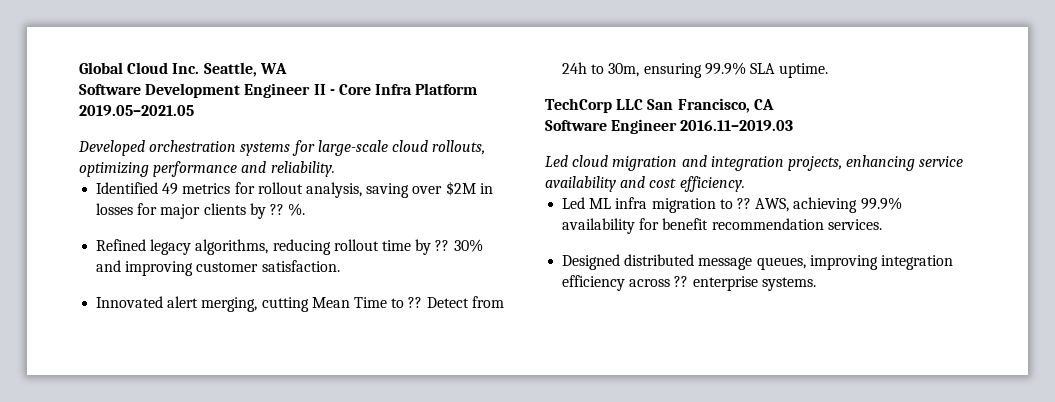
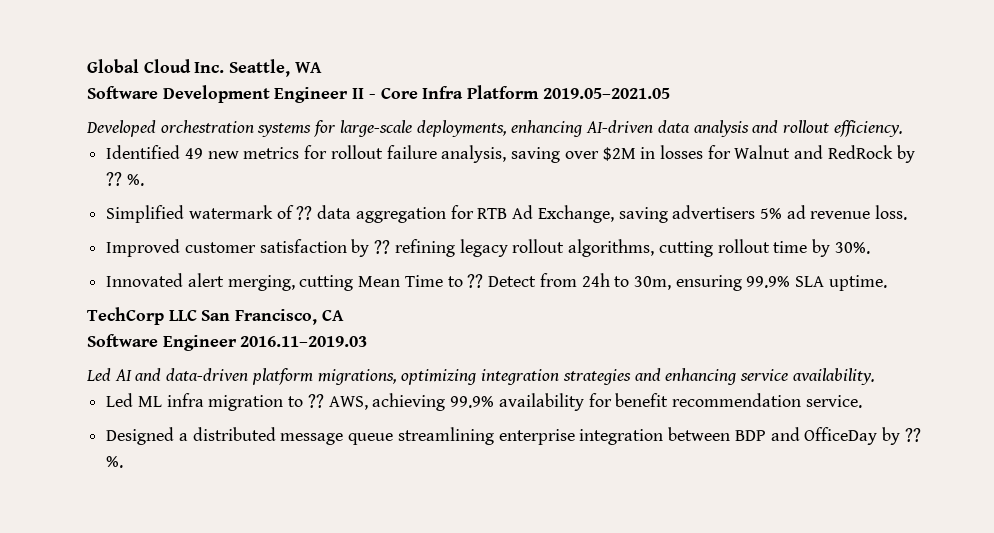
[391,140,486,155] [79,161,335,177] cloud rollouts, optimizing performance and reliability. -> [416,120,903,137] deployments, enhancing AI-driven data analysis and rollout efficiency.
(179, 189) none -> [207,151,239,159] new
(303, 188) none -> [386,145,437,159] failure
[160,203,246,219] major clients -> [734,145,893,159] Walnut and RedRock
[96,239,483,255] [96,260,340,276] Refined legacy algorithms, reducing rollout time by ?? 30% and improving customer satisfaction. -> [106,205,908,223] [106,239,870,257] Simplified watermark of ?? data aggregation for RTB Ad Exchange, saving advertisers 5% ad revenue loss. // Improved customer satisfaction by ?? refining legacy rollout algorithms, cutting rollout time by 30%.
[572,155,964,171] [545,176,745,192] cloud migration and integration projects, enhancing service availability and cost efficiency. -> [114,368,875,385] AI and data-driven platform migrations, optimizing integration strategies and enhancing service availability.
[827,219,882,230] services. -> [805,395,862,408] service.
(621, 262) none -> [178,433,188,441] a
[756,255,953,270] [562,275,816,291] queues, improving integration efficiency across ?? enterprise systems. -> [348,427,921,445] [106,456,124,468] queue streamlining enterprise integration between BDP and OfficeDay by ?? %.

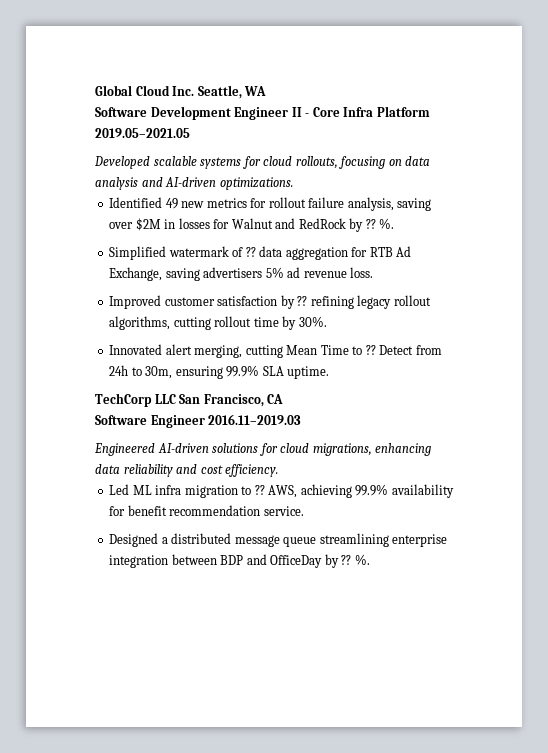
[160,120,254,133] orchestration -> [153,156,197,166] scalable
[339,120,654,137] large-scale deployments, enhancing AI-driven -> [263,156,402,169] cloud rollouts, focusing on
[782,120,903,137] rollout efficiency. -> [165,177,293,190] AI-driven optimizations.
[86,368,875,385] Led AI and data-driven platform migrations, optimizing integration strategies and enhancing service availability. -> [94,443,432,456] [95,464,279,477] Engineered AI-driven solutions for cloud migrations, enhancing data reliability and cost efficiency.

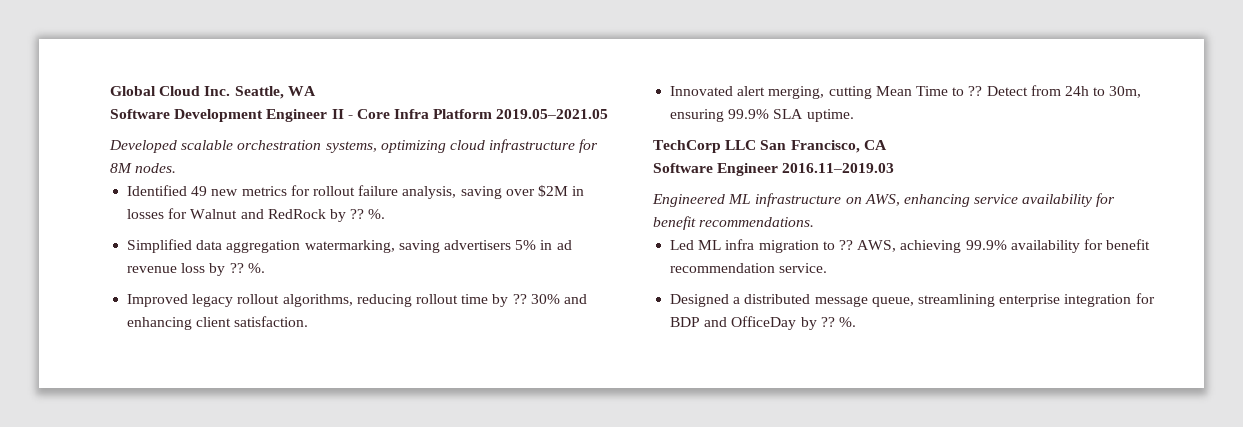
[200,156,431,169] [95,177,293,190] systems for cloud rollouts, focusing on data analysis and AI-driven optimizations. -> [237,139,599,153] [110,163,177,173] orchestration systems, optimizing cloud infrastructure for 8M nodes.
[168,246,412,260] [109,267,163,281] watermark of ?? data aggregation for RTB Ad Exchange, -> [196,240,395,253] data aggregation watermarking,
(284, 272) none -> [540,240,553,250] in
[350,267,374,278] [109,295,354,309] loss. // Improved customer satisfaction by ?? refining -> [181,263,265,276] [127,294,189,307] loss by ?? %. // Improved
[173,317,211,330] cutting -> [356,294,412,307] reducing
[298,316,327,327] 30%. -> [512,294,587,304] [127,316,309,330] ?? 30% and enhancing client satisfaction.
[157,443,432,456] [95,464,279,477] AI-driven solutions for cloud migrations, enhancing data reliability and cost efficiency. -> [728,193,1116,207] [653,216,815,230] ML infrastructure on AWS, enhancing service availability for benefit recommendations.
[283,537,317,547] queue -> [871,297,914,307] queue,
[171,554,217,565] between -> [1135,293,1155,304] for

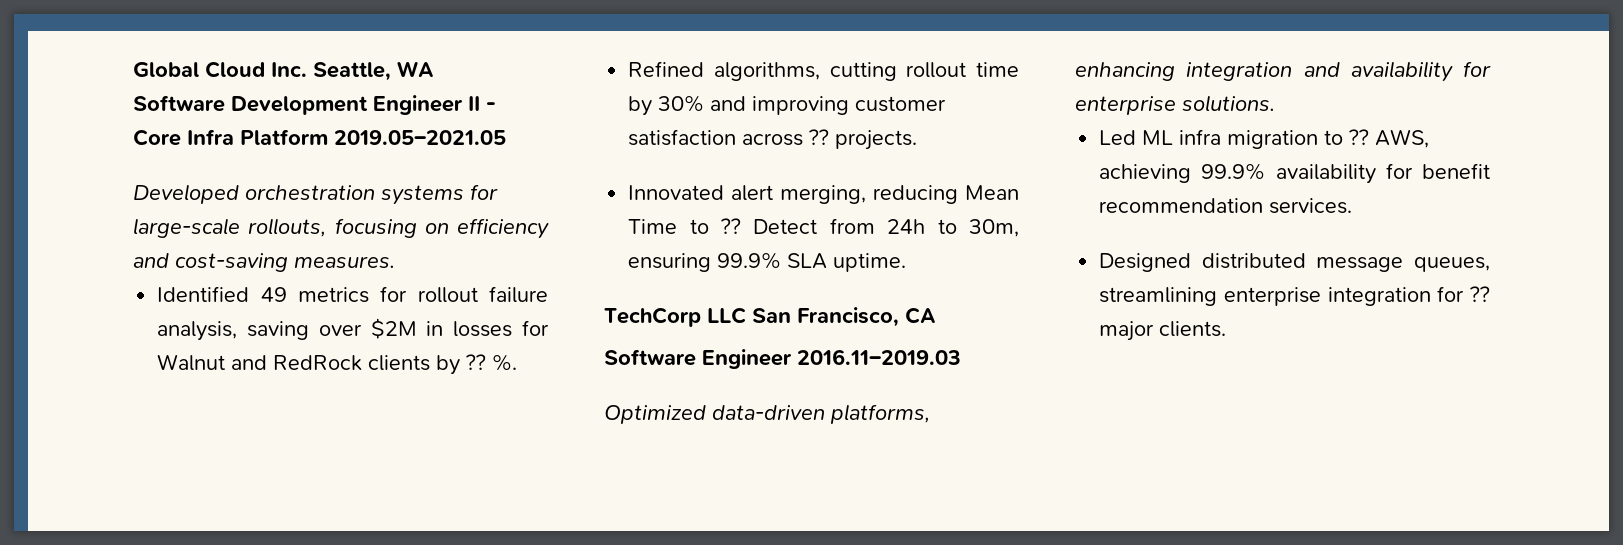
[181,139,599,153] [110,163,177,173] scalable orchestration systems, optimizing cloud infrastructure for 8M nodes. -> [245,184,498,205] [133,218,549,239] [133,253,395,272] orchestration systems for large-scale rollouts, focusing on efficiency and cost-saving measures.
[211,189,239,196] new -> (287, 294) none
[329,209,386,222] [127,239,572,253] [127,263,265,276] [127,294,412,307] by ?? %. // Simplified data aggregation watermarking, saving advertisers 5% in ad revenue loss by ?? %. // Improved legacy rollout algorithms, reducing -> [368,354,518,375] [628,61,897,81] clients by ?? %. // Refined algorithms, cutting
[512,294,527,304] ?? -> (653, 106) none
[127,316,309,330] enhancing client satisfaction. -> [752,96,947,115] [628,129,918,150] improving customer satisfaction across ?? projects.
[828,86,872,99] cutting -> [873,185,959,204] reducing
[652,193,1116,207] [653,216,815,230] Engineered ML infrastructure on AWS, enhancing service availability for benefit recommendations. -> [604,404,930,424] [1075,61,1491,82] [1075,95,1275,115] Optimized data-driven platforms, enhancing integration and availability for enterprise solutions.
[779,263,828,273] service. -> [1269,198,1353,214] services.
[733,297,741,304] a -> (1192, 262) none
[871,297,914,307] queue, -> [1414,257,1490,272] queues,
[670,316,856,330] BDP and OfficeDay by ?? %. -> [1469,286,1490,302] [1099,321,1227,341] ?? major clients.

